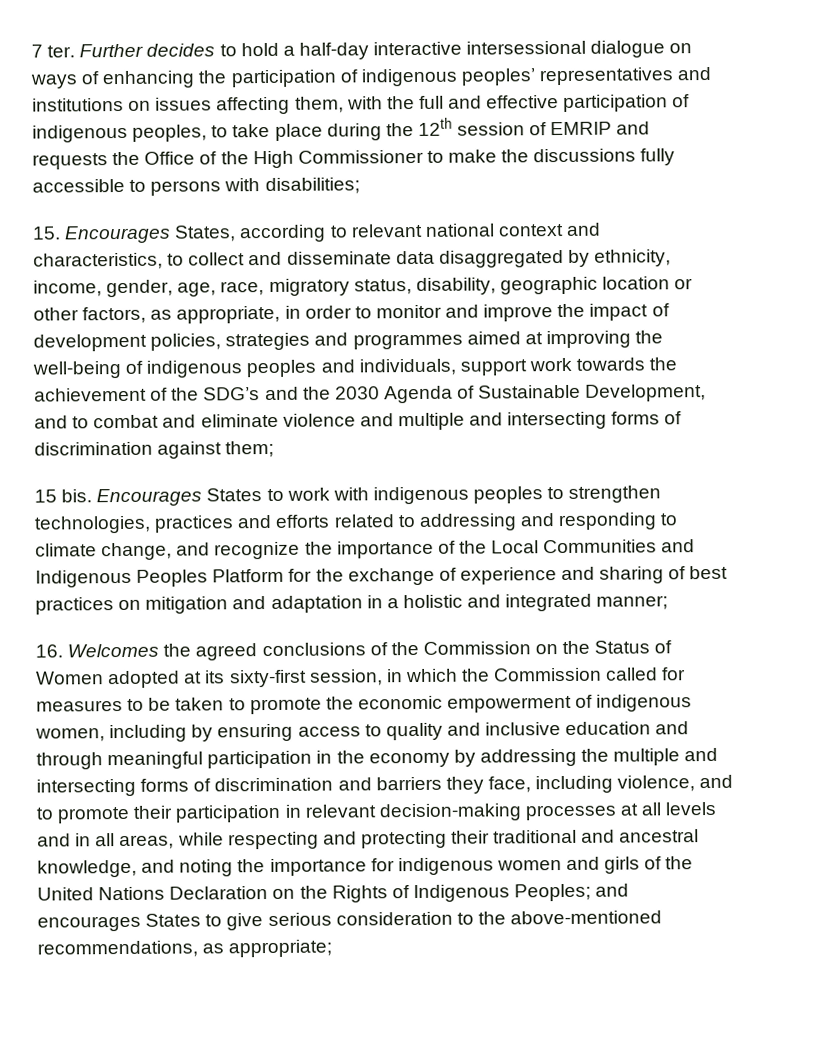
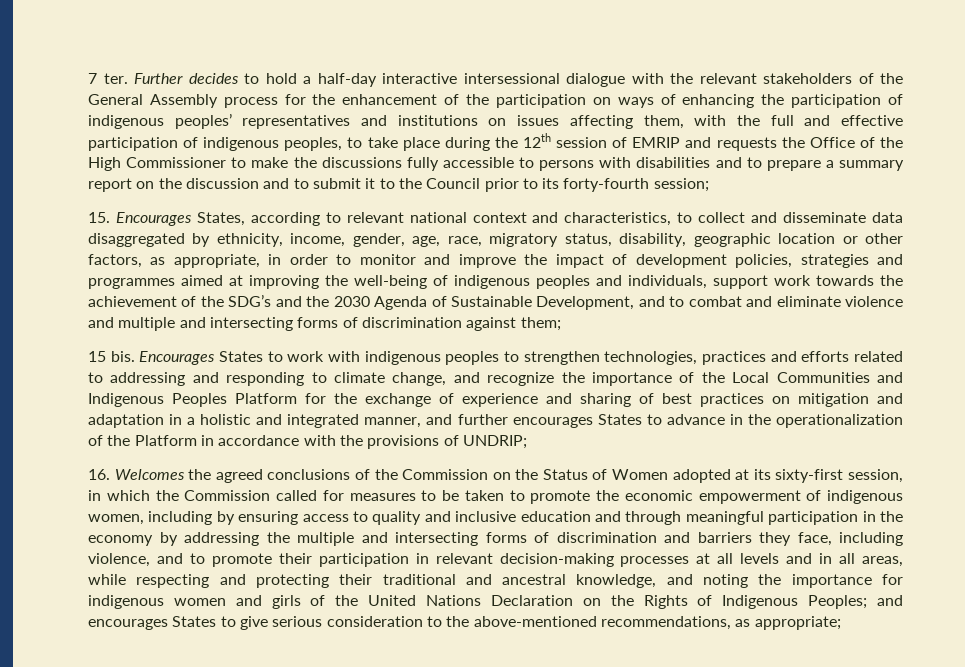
(666, 49) none -> [631,73,903,84] [88,94,586,108] with the relevant stakeholders of the General Assembly process for the enhancement of the participation
[264,177,360,195] disabilities; -> [636,157,904,171] [88,178,709,192] disabilities and to prepare a summary report on the discussion and to submit it to the Council prior to its forty-fourth session;
[596,595,669,610] manner; -> [364,414,904,428] [88,435,527,449] manner, and further encourages States to advance in the operationalization of the Platform in accordance with the provisions of UNDRIP;

